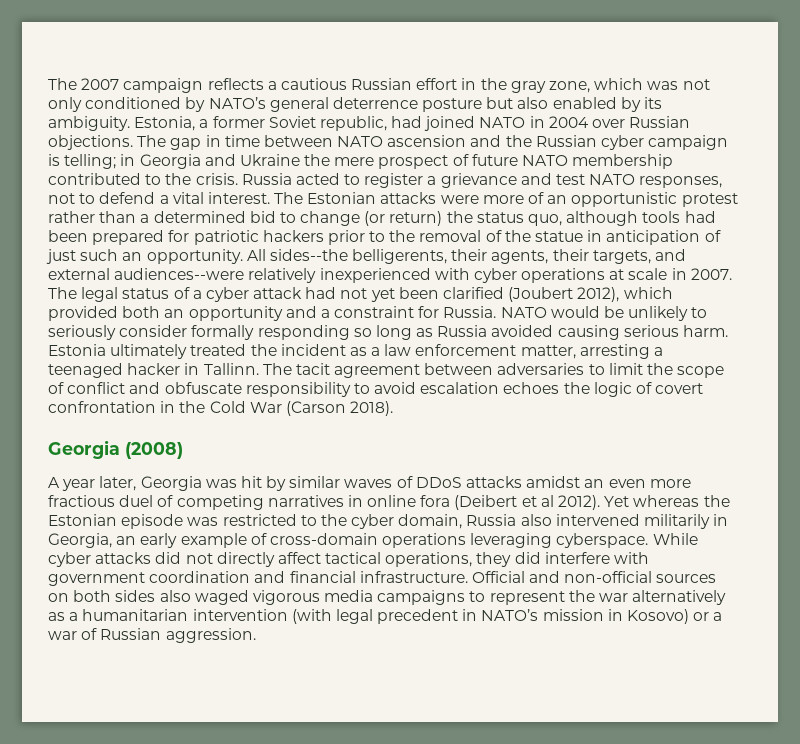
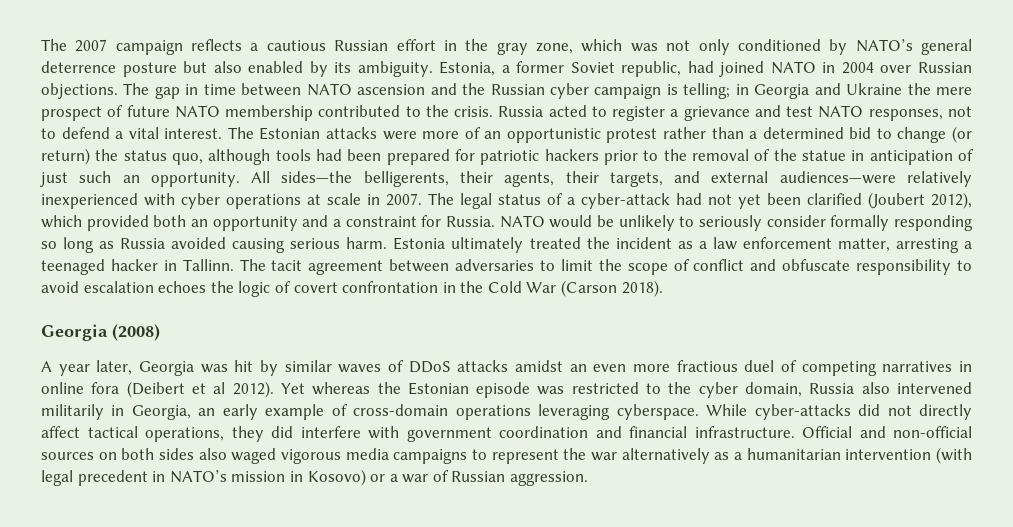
[269,249,348,261] sides--the -> [281,171,353,183] sides—the
[114,268,245,280] audiences--were -> [779,171,896,184] audiences—were
[205,287,303,302] cyber attack -> [581,193,670,209] cyber-attack
[48,552,152,567] cyber attacks -> [754,404,851,420] cyber-attacks

